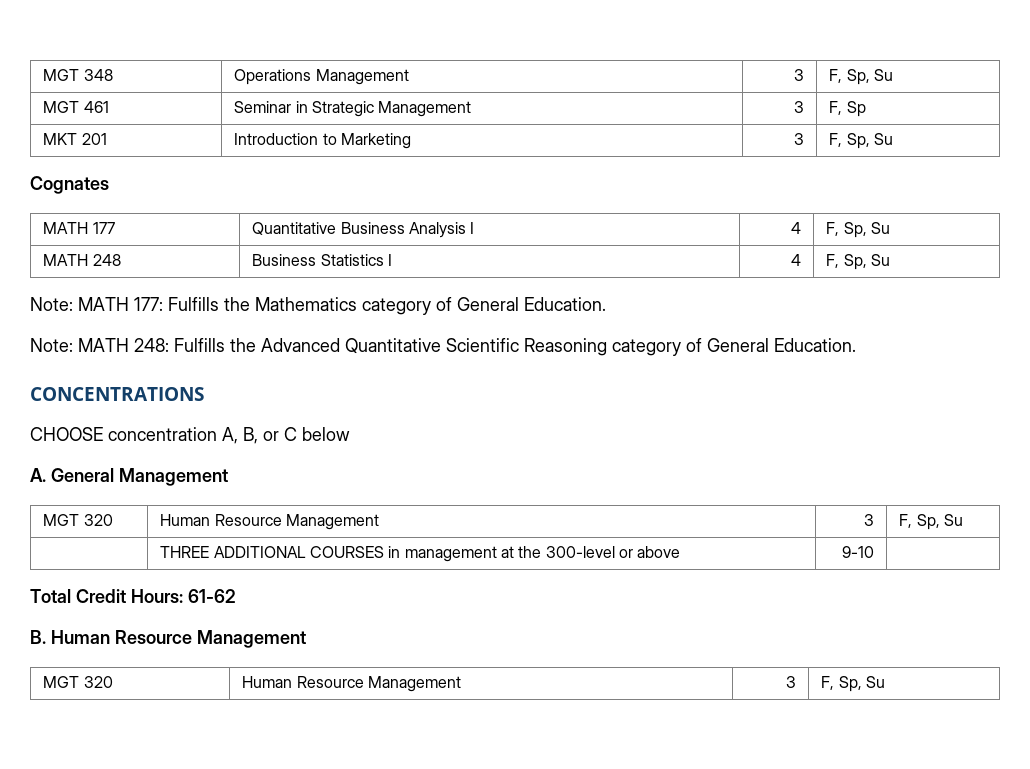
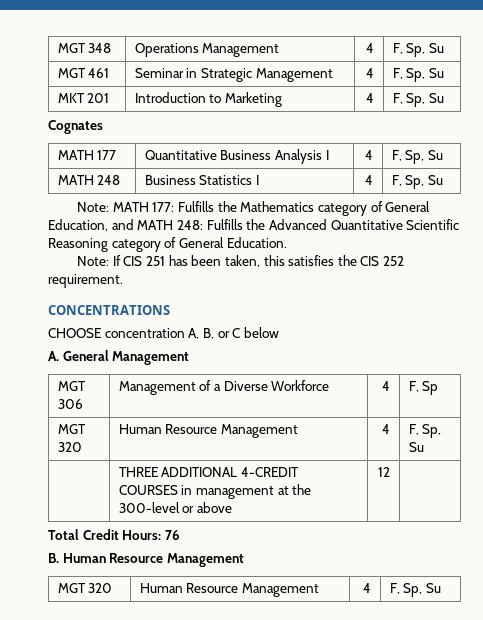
[793,69,804,81] 3 -> [366,43,375,53] 4
[793,101,804,113] [829,101,866,117] 3 | F, Sp -> [366,68,375,78] [392,68,444,82] 4 | F, Sp, Su
[793,133,804,145] 3 -> [366,93,375,103] 4
[524,297,606,311] [30,338,73,352] Education. // Note: -> [48,219,134,231] Education, and
(856, 345) none -> [77,255,405,267] [48,274,123,288] // Note: If CIS 251 has been taken, this satisfies the CIS 252 requirement.
[43,514,113,526] [160,514,380,530] [863,514,874,526] // MGT 320 | Human Resource Management | 3 -> [57,381,85,391] [57,399,83,409] [118,380,330,395] [382,381,391,391] [408,381,439,395] [57,424,85,434] [57,442,82,452] [118,424,298,438] [382,424,391,434] // MGT 306 | Management of a Diverse Workforce | 4 | F, Sp // MGT 320 | Human Resource Management | 4
(306, 552) none -> [240,467,298,477] 4-CREDIT
[841,546,874,558] 9-10 -> [378,467,391,477] 12
[188,589,236,603] 61-62 -> [164,530,180,540] 76
[785,676,796,688] 3 -> [363,583,372,593] 4

